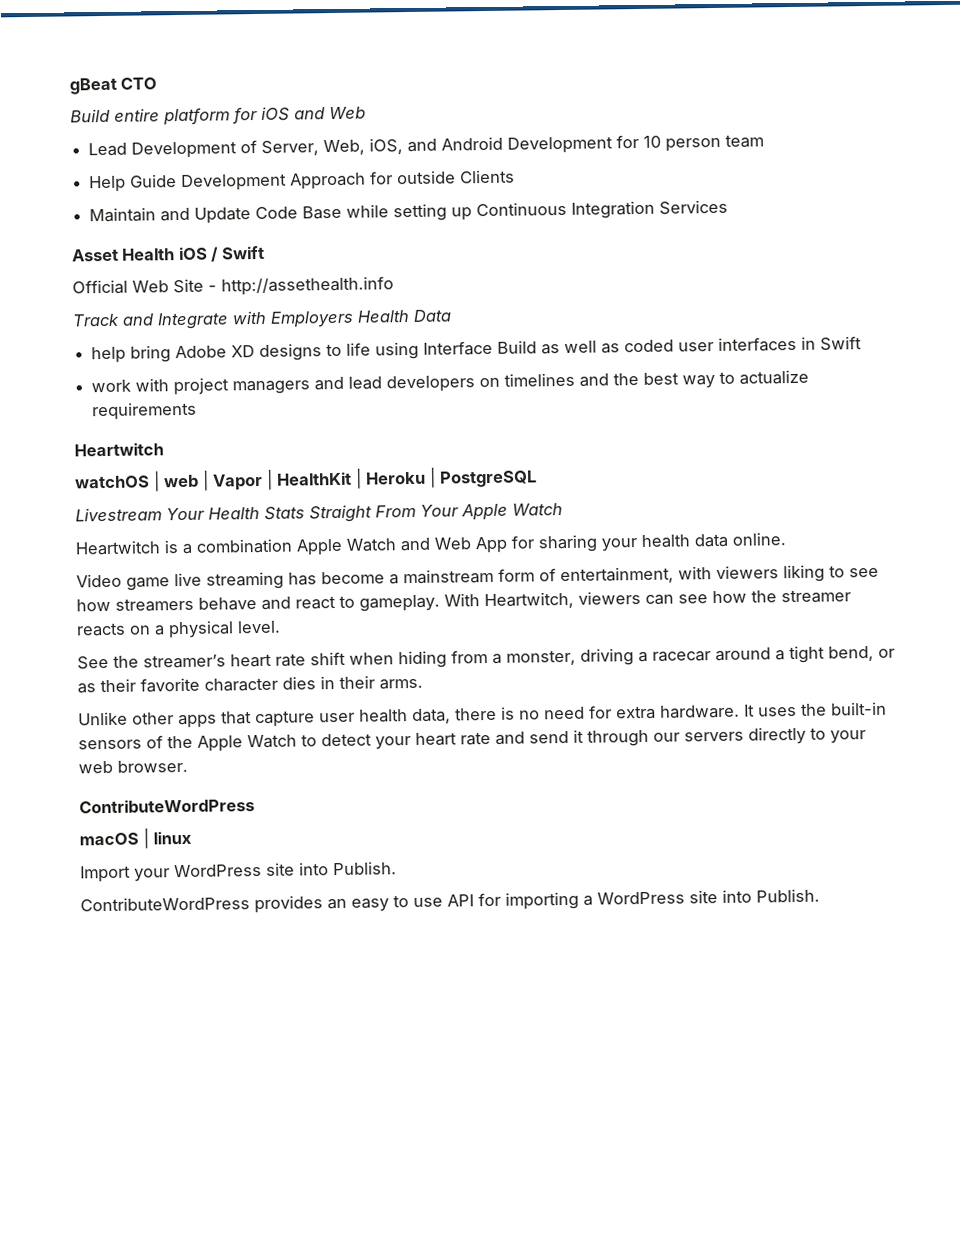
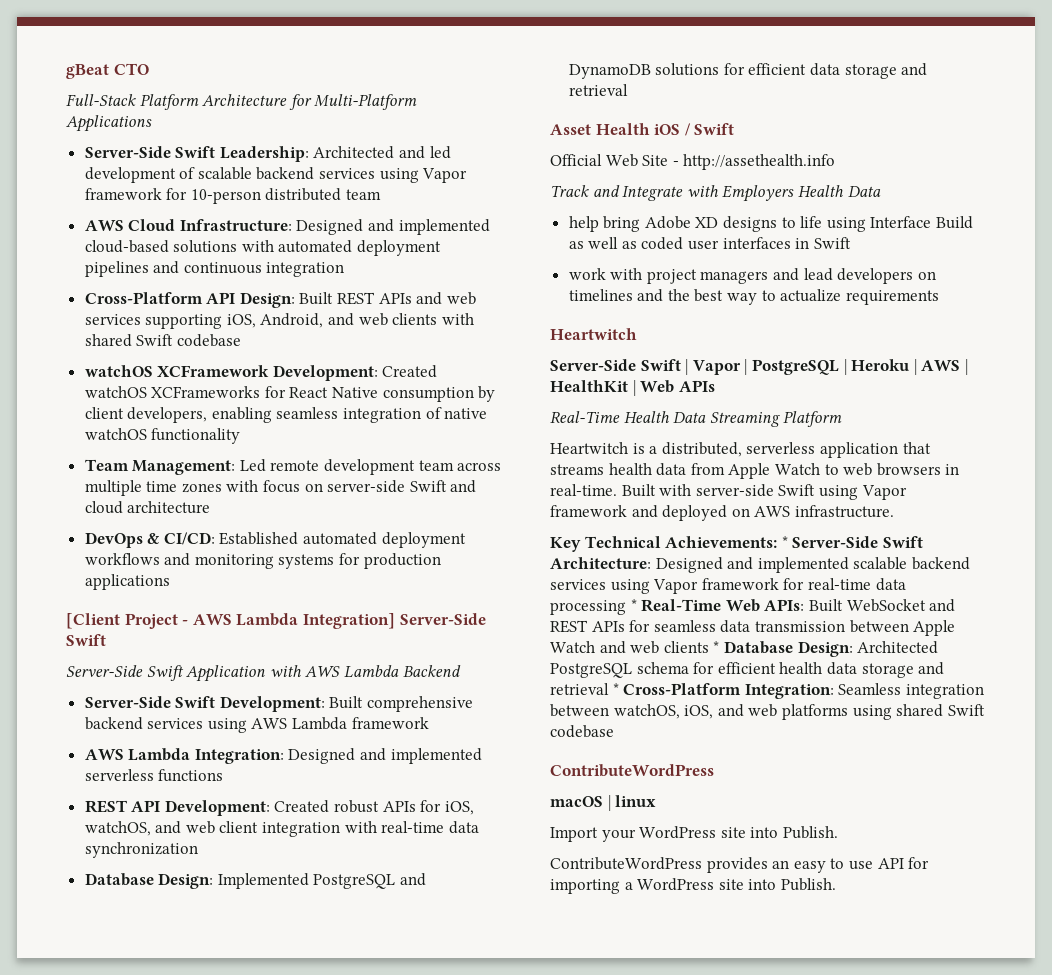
[70,106,366,126] [88,134,765,159] [89,169,516,193] [89,199,729,224] Build entire platform for iOS and Web // Lead Development of Server, Web, iOS, and Android Development for 10 person team // Help Guide Development Approach for outside Clients // Maintain and Update Code Base while setting up Continuous Integration Services -> [66,94,418,110] [66,115,152,132] [84,146,451,162] [84,167,468,183] [84,188,382,204] [84,219,490,235] [84,240,442,256] [84,261,345,277] [84,292,476,308] [84,313,474,329] [84,334,241,347] [84,365,438,381] [84,386,496,402] [84,407,488,423] [84,428,241,444] [84,459,502,475] [84,480,477,496] [84,501,211,514] [84,532,466,548] [84,553,441,569] [84,574,170,590] [66,613,486,629] [66,634,106,646] [66,665,461,682] [84,696,474,712] [84,717,429,733] [84,748,482,764] [84,769,224,782] [84,800,474,816] [84,821,479,837] [84,842,198,858] [84,873,427,889] [568,63,928,79] [568,84,628,96] Full-Stack Platform Architecture for Multi-Platform Applications // Server-Side Swift Leadership: Architected and led development of scalable backend services using Vapor framework for 10-person distributed team // AWS Cloud Infrastructure: Designed and implemented cloud-based solutions with automated deployment pipelines and continuous integration // Cross-Platform API Design: Built REST APIs and web services supporting iOS, Android, and web clients with shared Swift codebase // watchOS XCFramework Development: Created watchOS XCFrameworks for React Native consumption by client developers, enabling seamless integration of native watchOS functionality // Team Management: Led remote development team across multiple time zones with focus on server-side Swift and cloud architecture // DevOps & CI/CD: Established automated deployment workflows and monitoring systems for production applications // [Client Project - AWS Lambda Integration] Server-Side Swift // Server-Side Swift Application with AWS Lambda Backend // Server-Side Swift Development: Built comprehensive backend services using AWS Lambda framework // AWS Lambda Integration: Designed and implemented serverless functions // REST API Development: Created robust APIs for iOS, watchOS, and web client integration with real-time data synchronization // Database Design: Implemented PostgreSQL and DynamoDB solutions for efficient data storage and retrieval
[74,471,199,492] watchOS | web -> [550,359,681,371] Server-Side Swift
[276,471,352,486] HealthKit -> [751,359,839,375] PostgreSQL
[439,470,537,488] [75,503,563,523] [75,532,786,556] [76,564,879,591] [76,589,851,612] [76,620,281,639] [77,645,895,670] [77,675,423,694] [78,701,887,729] [78,726,866,752] [78,759,188,774] PostgreSQL // Livestream Your Health Stats Straight From Your Apple Watch // Heartwitch is a combination Apple Watch and Web App for sharing your health data online. // Video game live streaming has become a mainstream form of entertainment, with viewers liking to see how streamers behave and react to gameplay. With Heartwitch, viewers can see how the streamer reacts on a physical level. // See the streamer’s heart rate shift when hiding from a monster, driving a racecar around a tight bend, or as their favorite character dies in their arms. // Unlike other apps that capture user health data, there is no need for extra hardware. It uses the built-in sensors of the Apple Watch to detect your heart rate and send it through our servers directly to your web browser. -> [921,359,968,375] [550,380,715,396] [550,411,843,427] [550,442,931,458] [550,463,960,479] [550,484,907,500] [550,505,894,521] [550,536,923,552] [550,557,970,573] [550,578,906,594] [550,599,956,615] [550,620,956,636] [550,641,939,657] [550,662,945,678] [550,683,984,699] [550,704,985,720] [550,725,614,738] AWS | HealthKit | Web APIs // Real-Time Health Data Streaming Platform // Heartwitch is a distributed, serverless application that streams health data from Apple Watch to web browsers in real-time. Built with server-side Swift using Vapor framework and deployed on AWS infrastructure. // Key Technical Achievements: * Server-Side Swift Architecture: Designed and implemented scalable backend services using Vapor framework for real-time data processing * Real-Time Web APIs: Built WebSocket and REST APIs for seamless data transmission between Apple Watch and web clients * Database Design: Architected PostgreSQL schema for efficient health data storage and retrieval * Cross-Platform Integration: Seamless integration between watchOS, iOS, and web platforms using shared Swift codebase

